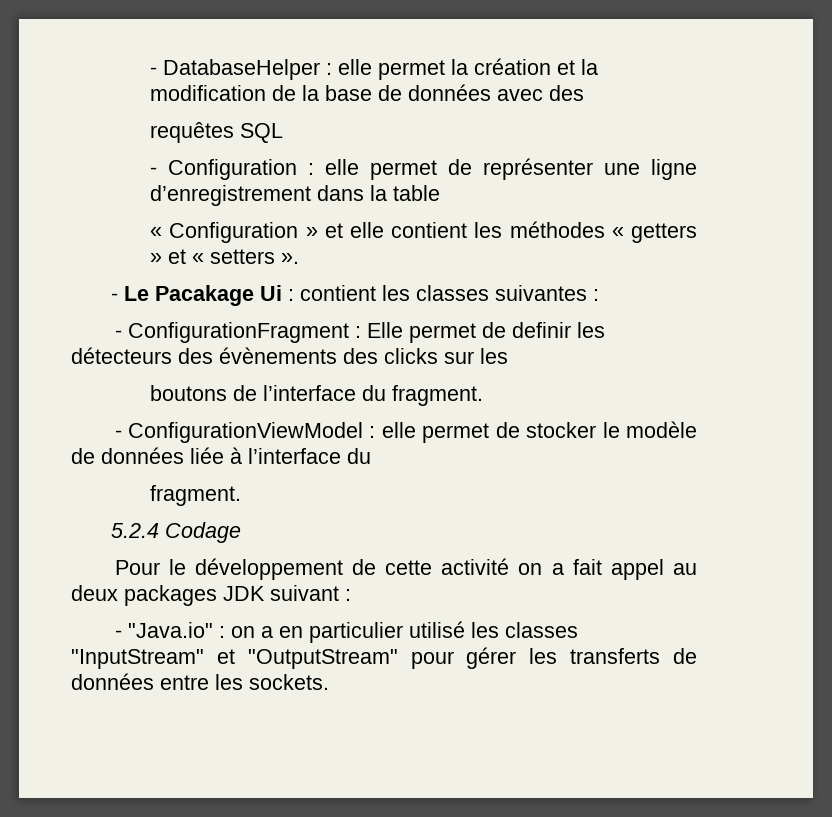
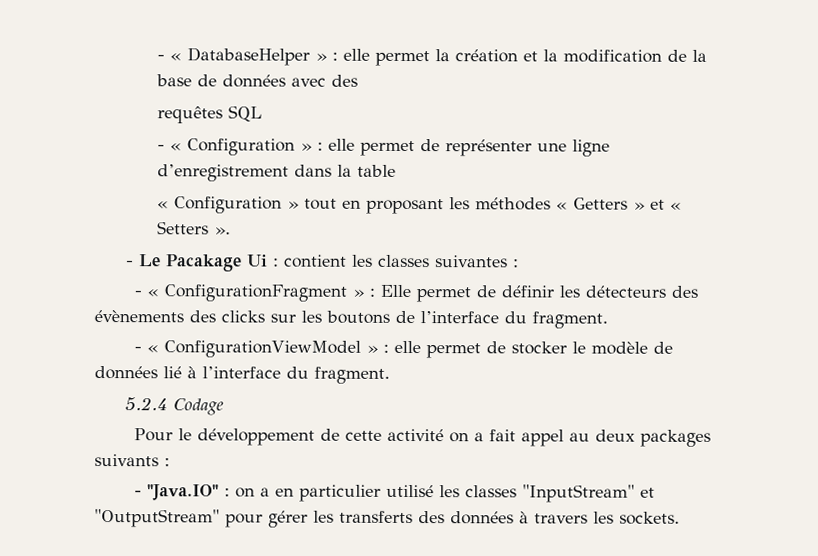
[150,59,321,80] - DatabaseHelper -> [156,47,327,66] - « DatabaseHelper »
[168,159,298,180] Configuration -> [169,138,312,156] « Configuration »
[324,222,468,238] et elle contient -> [303,198,444,215] tout en proposant
[630,223,697,243] getters -> [572,197,628,210] Getters
[210,249,276,264] setters -> [156,221,209,235] Setters
[127,322,349,343] ConfigurationFragment -> [146,284,364,302] « ConfigurationFragment »
[511,322,571,338] definir -> [500,285,554,298] définir
(508, 356) // -> (322, 316) none
[128,422,364,443] ConfigurationViewModel -> [146,340,378,358] « ConfigurationViewModel »
[190,447,224,464] liée -> [163,366,182,379] lié
(371, 456) // -> (309, 372) none
[223,585,351,601] [114,622,213,638] JDK suivant : // - "Java.io" -> [94,454,170,467] [133,484,219,501] suivants : // - "Java.IO"
[673,648,697,664] [71,673,209,690] de données entre -> [418,511,588,525] des données à travers

